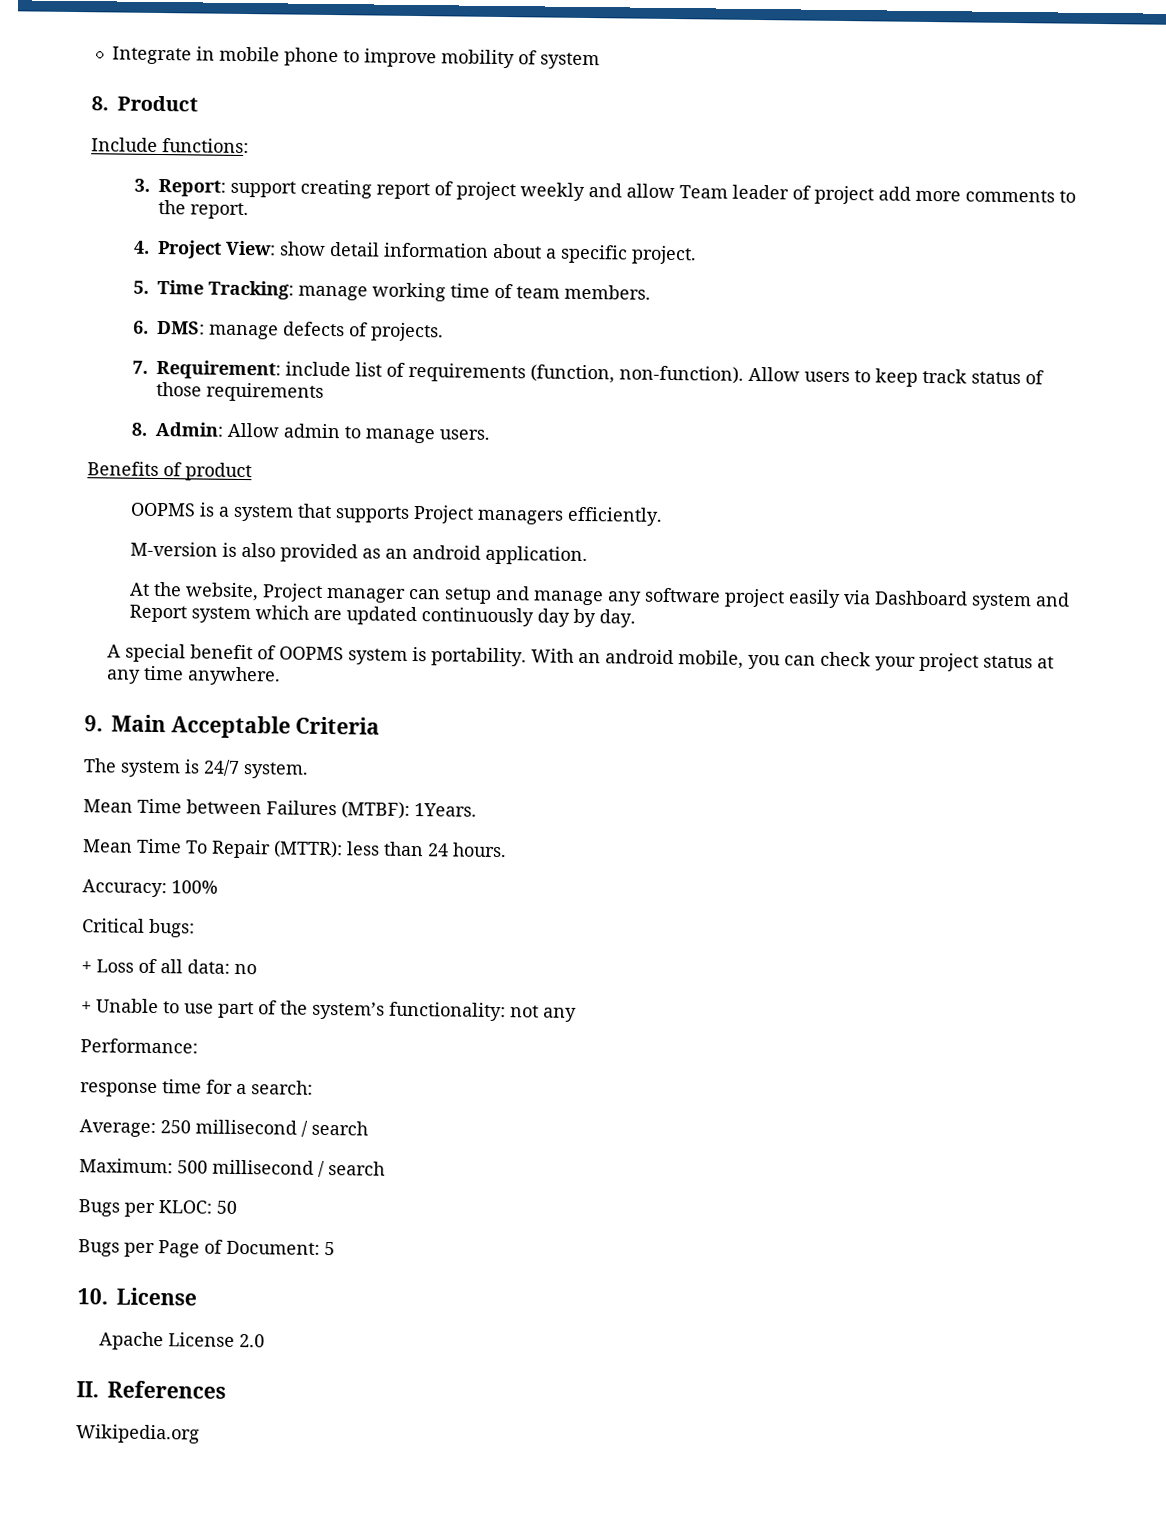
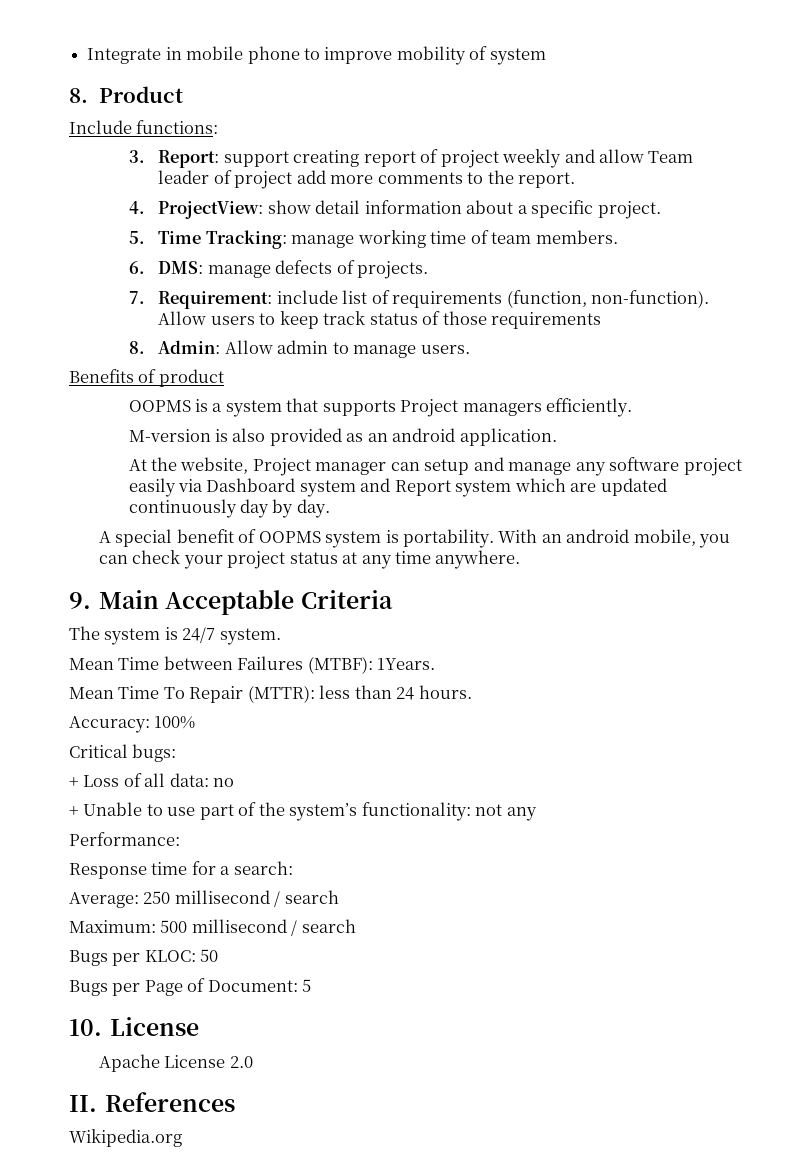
[157,239,277,259] Project View: -> [158,201,264,219] ProjectView:
[80,1082,158,1098] response -> [69,863,147,879] Response

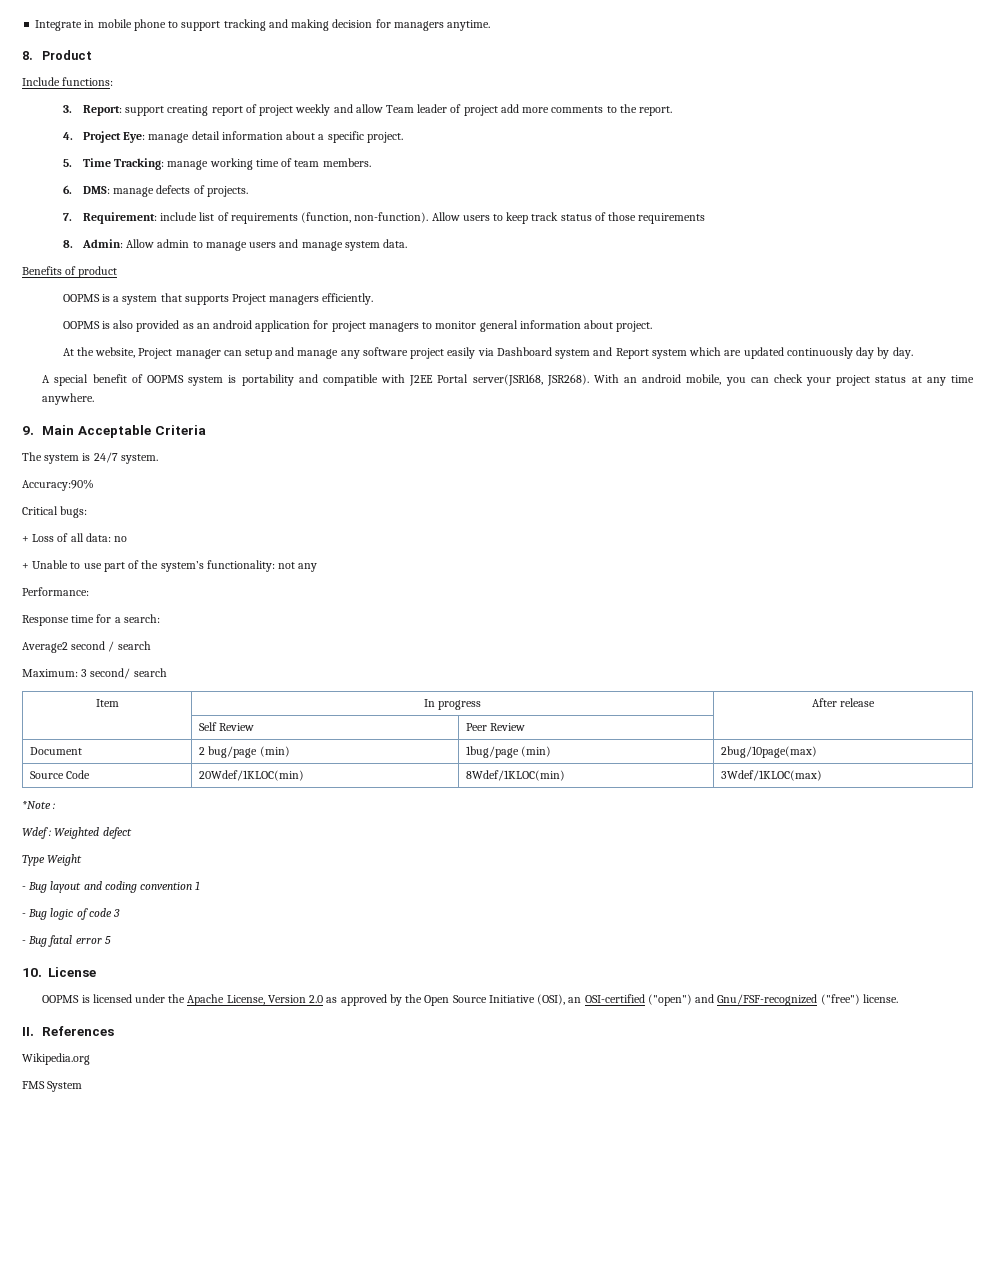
[324,46,546,65] improve mobility of system -> [181,19,491,31] support tracking and making decision for managers anytime.
[158,200,311,219] ProjectView: show -> [82,131,190,143] Project Eye: manage
[420,345,470,354] users. -> [249,239,407,251] users and manage system data.
[128,429,211,442] M-version -> [62,321,100,329] OOPMS
[459,428,557,446] application. -> [255,320,653,332] application for project managers to monitor general information about project.
[402,529,494,548] portability. -> [241,374,589,386] portability and compatible with J2EE Portal server(JSR168, JSR268).
[69,656,436,674] [69,685,472,703] [69,716,196,733] Mean Time between Failures (MTBF): 1Years. // Mean Time To Repair (MTTR): less than 24 hours. // Accuracy: 100% -> [22,479,94,491] Accuracy:90%
[69,890,270,908] Average: 250 millisecond -> [22,641,106,653] Average2 second
[160,919,356,936] [69,949,219,966] [69,978,312,996] [69,1017,200,1036] [98,1054,253,1072] 500 millisecond / search // Bugs per KLOC: 50 // Bugs per Page of Document: 5 // 10. License // Apache License 2.0 -> [81,668,167,679] [95,699,119,707] [423,699,482,710] [811,698,876,707] [199,722,255,731] [466,723,526,731] [30,747,83,755] [199,746,290,758] [466,746,552,758] [721,746,818,758] [30,770,91,779] [199,770,305,781] [466,770,566,781] [721,770,823,781] [22,801,56,809] [22,827,132,839] [22,854,83,866] [22,881,201,893] [22,908,121,920] [22,935,111,947] [22,967,96,977] [42,994,898,1006] 3 second/ search // Item | In progress | After release // | Self Review | Peer Review | // Document | 2 bug/page (min) | 1bug/page (min) | 2bug/10page(max) // Source Code | 20Wdef/1KLOC(min) | 8Wdef/1KLOC(min) | 3Wdef/1KLOC(max) // *Note : // Wdef : Weighted defect // Type Weight // - Bug layout and coding convention 1 // - Bug logic of code 3 // - Bug fatal error 5 // 10. License // OOPMS is licensed under the Apache License, Version 2.0 as approved by the Open Source Initiative (OSI), an OSI-certified ("open") and Gnu/FSF-recognized ("free") license.
(182, 1138) none -> [22,1081,83,1092] // FMS System

